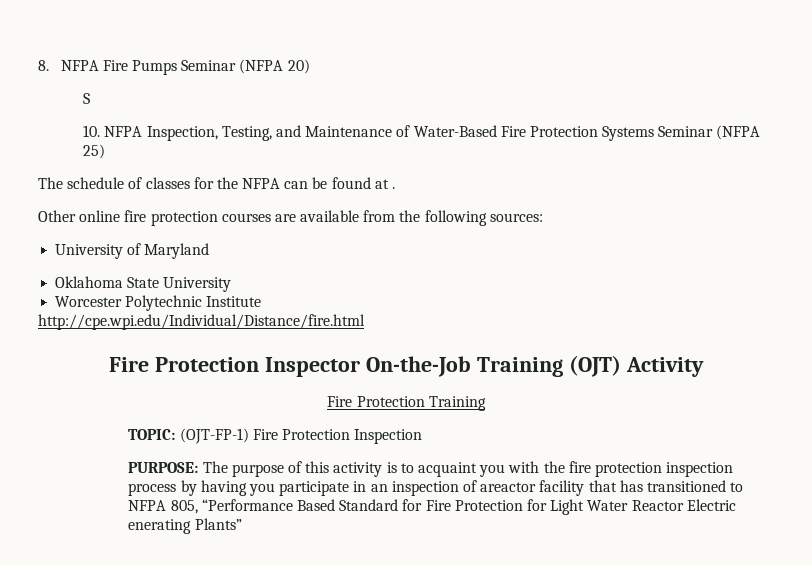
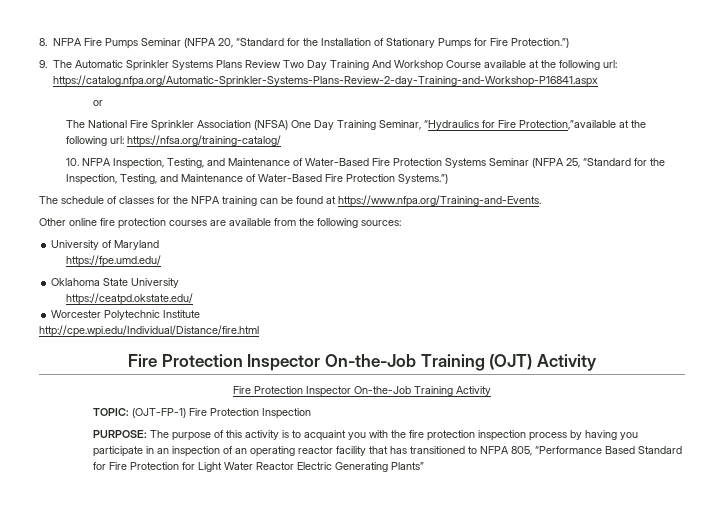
[287,59,310,74] [83,93,91,104] 20) // S -> [217,38,569,49] [39,60,617,71] [52,75,598,87] [93,100,104,106] [66,120,647,131] [66,135,282,147] 20, “Standard for the Installation of Stationary Pumps for Fire Protection.”) // 9. The Automatic Sprinkler Systems Plans Review Two Day Training And Workshop Course available at the following url: https://catalog.nfpa.org/Automatic-Sprinkler-Systems-Plans-Review-2-day-Training-and-Workshop-P16841.aspx // or // The National Fire Sprinkler Association (NFSA) One Day Training Seminar, “Hydraulics for Fire Protection,”available at the following url: https://nfsa.org/training-catalog/
[83,144,106,159] 25) -> [566,158,666,168] [66,174,449,185] 25, “Standard for the Inspection, Testing, and Maintenance of Water-Based Fire Protection Systems.”)
(281, 183) none -> [222,196,257,206] training
[392,187,396,189] . -> [338,195,541,207] https://www.nfpa.org/Training-and-Events.
(210, 251) none -> [66,255,162,267] // https://fpe.umd.edu/
(232, 284) none -> [66,293,194,305] // https://ceatpd.okstate.edu/
[428,396,486,411] Training -> [306,386,491,397] Inspector On-the-Job Training Activity
[480,482,537,492] areactor -> [235,446,334,457] an operating reactor
[128,519,192,534] enerating -> [335,462,389,472] Generating

